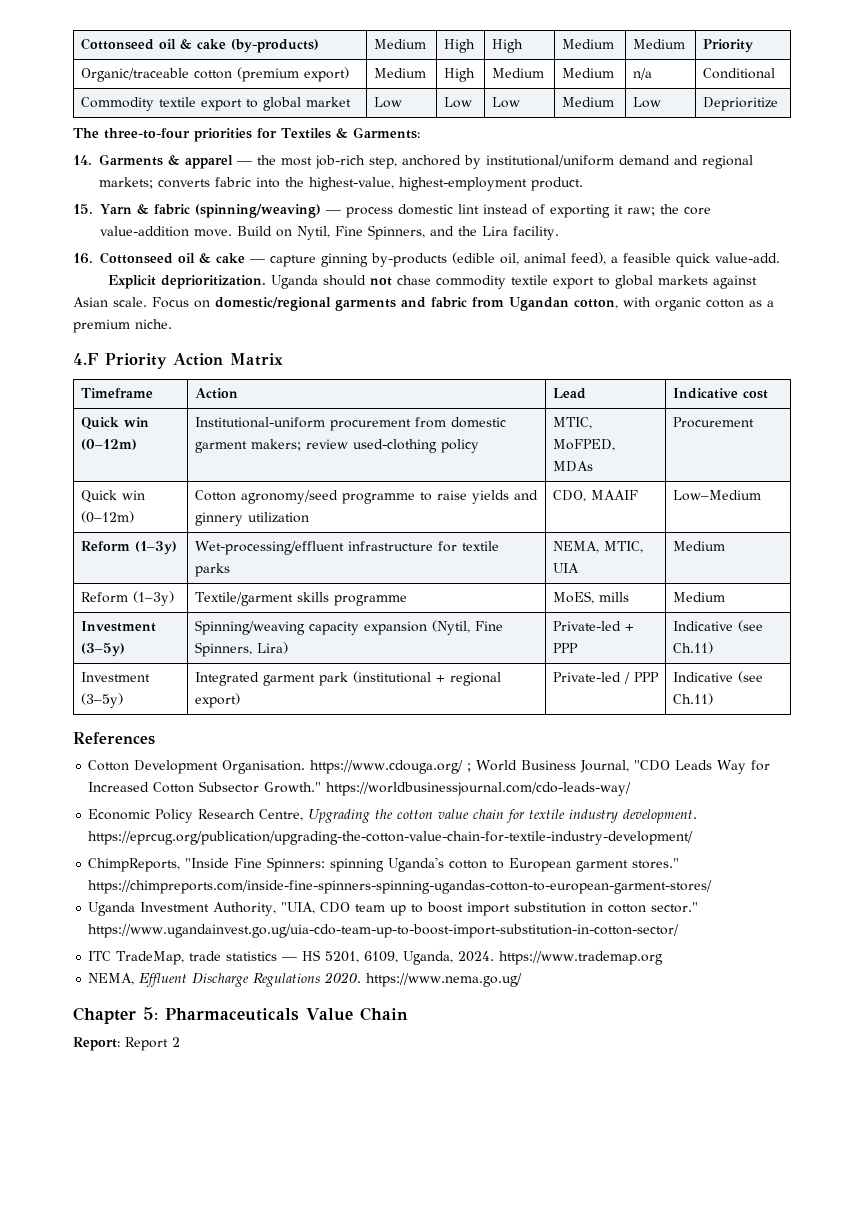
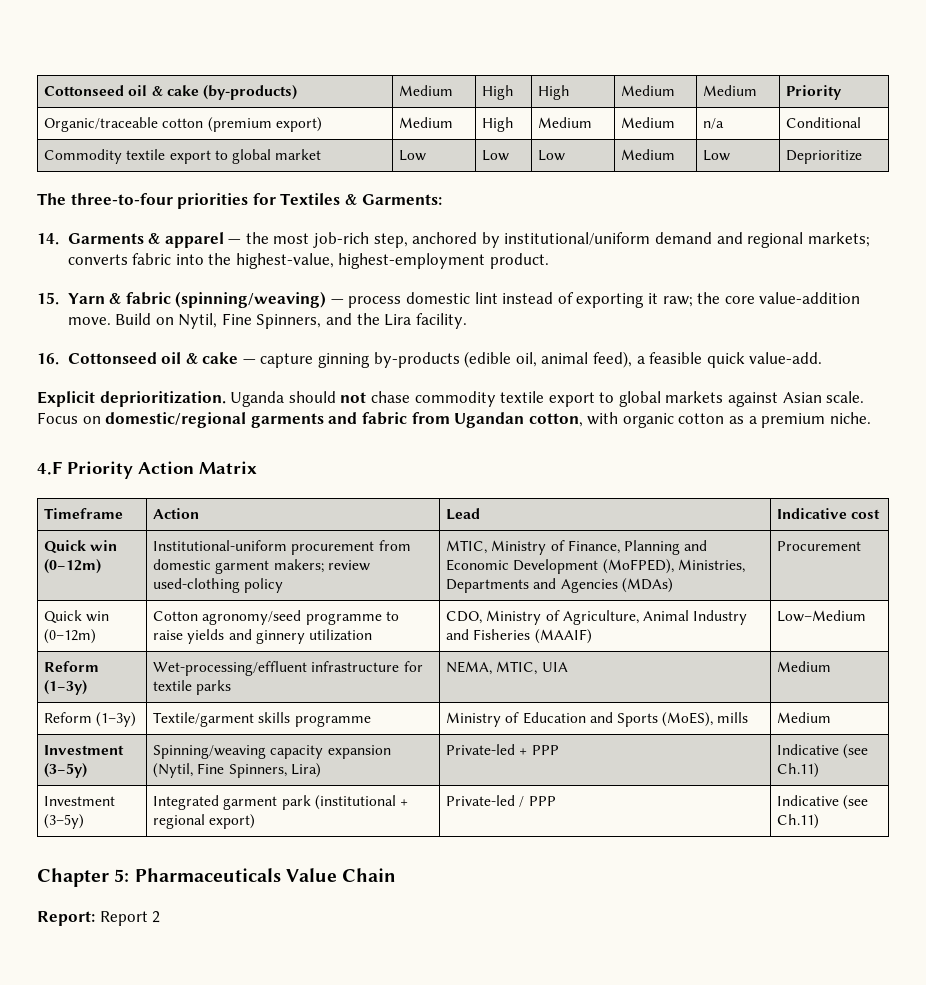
[552,439,615,451] [552,461,593,472] MoFPED, MDAs -> [491,540,708,555] [446,559,745,574] [446,578,673,593] Ministry of Finance, Planning and Economic Development (MoFPED), Ministries, Departments and Agencies (MDAs)
[590,490,638,500] MAAIF -> [486,610,748,625] [446,629,592,644] Ministry of Agriculture, Animal Industry and Fisheries (MAAIF)
[552,591,594,604] MoES, -> [446,712,714,727] Ministry of Education and Sports (MoES),
[73,732,155,745] [88,760,771,774] [88,781,632,796] [88,809,698,823] [88,831,694,845] [88,857,680,872] [88,880,713,894] [88,902,699,916] [88,924,680,938] [88,950,664,965] [88,972,523,987] // References // Cotton Development Organisation. https://www.cdouga.org/ ; World Business Journal, "CDO Leads Way for Increased Cotton Subsector Growth." https://worldbusinessjournal.com/cdo-leads-way/ // Economic Policy Research Centre, Upgrading the cotton value chain for textile industry development. https://eprcug.org/publication/upgrading-the-cotton-value-chain-for-textile-industry-development/ // ChimpReports, "Inside Fine Spinners: spinning Uganda's cotton to European garment stores." https://chimpreports.com/inside-fine-spinners-spinning-ugandas-cotton-to-european-garment-stores/ // Uganda Investment Authority, "UIA, CDO team up to boost import substitution in cotton sector." https://www.ugandainvest.go.ug/uia-cdo-team-up-to-boost-import-substitution-in-cotton-sector/ // ITC TradeMap, trade statistics — HS 5201, 6109, Uganda, 2024. https://www.trademap.org // NEMA, Effluent Discharge Regulations 2020. https://www.nema.go.ug/ -> (820, 821) none

